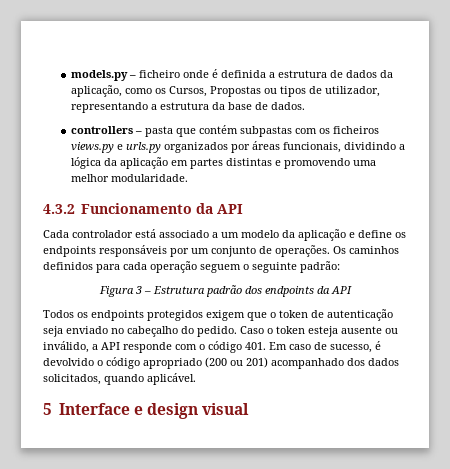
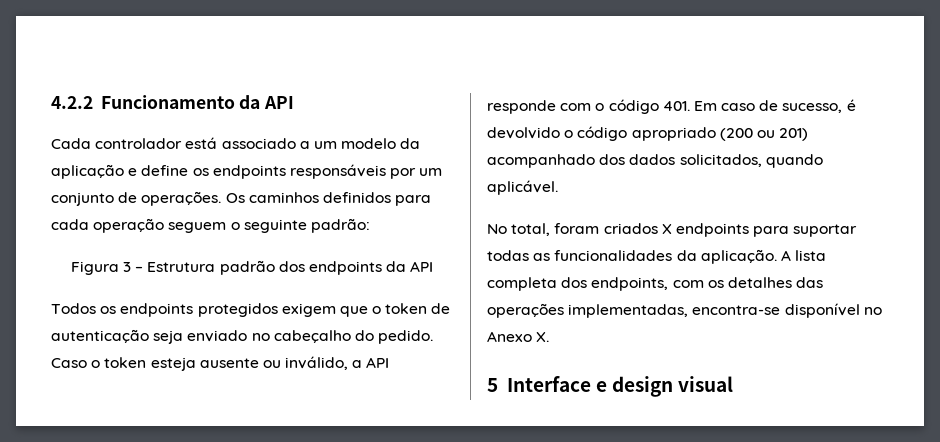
[70,69,393,81] [70,85,380,97] [70,102,305,113] [70,125,379,137] [70,141,405,153] [70,157,376,169] [70,174,188,182] [43,204,75,214] models.py – ficheiro onde é definida a estrutura de dados da aplicação, como os Cursos, Propostas ou tipos de utilizador, representando a estrutura da base de dados. // controllers – pasta que contém subpastas com os ficheiros views.py e urls.py organizados por áreas funcionais, dividindo a lógica da aplicação em partes distintas e promovendo uma melhor modularidade. // 4.3.2 -> [51,96,93,109] 4.2.2
(196, 379) none -> [487,223,858,237] [487,249,827,264] [487,277,824,291] [487,303,882,318] [487,331,550,342] // No total, foram criados X endpoints para suportar todas as funcionalidades da aplicação. A lista completa dos endpoints, com os detalhes das operações implementadas, encontra-se disponível no Anexo X.

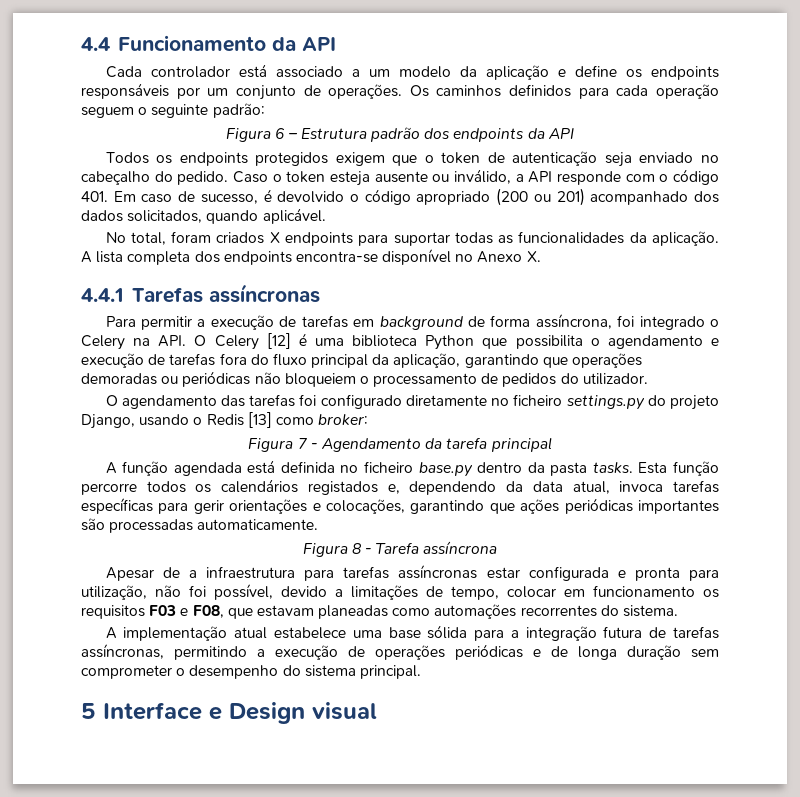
[51,96,93,109] 4.2.2 -> [81,37,110,51] 4.4
[122,262,131,272] 3 -> [275,128,286,139] 6
[591,277,824,291] [487,303,689,318] endpoints, com os detalhes das operações implementadas, -> [223,251,292,265] endpoints
(550, 337) none -> [81,284,320,303] [105,314,719,330] [81,333,719,350] [81,353,643,368] [81,371,648,387] [105,394,719,410] [81,412,369,429] [248,437,552,452] [105,460,719,477] [81,479,720,495] [81,498,719,514] [81,518,319,533] [302,541,498,557] [105,565,719,581] [81,584,719,600] [81,604,679,619] [105,625,719,641] [81,644,719,660] [81,665,421,679] // 4.4.1 Tarefas assíncronas // Para permitir a execução de tarefas em background de forma assíncrona, foi integrado o Celery na API. O Celery [12] é uma biblioteca Python que possibilita o agendamento e execução de tarefas fora do fluxo principal da aplicação, garantindo que operações demoradas ou periódicas não bloqueiem o processamento de pedidos do utilizador. // O agendamento das tarefas foi configurado diretamente no ficheiro settings.py do projeto Django, usando o Redis [13] como broker: // Figura 7 - Agendamento da tarefa principal // A função agendada está definida no ficheiro base.py dentro da pasta tasks. Esta função percorre todos os calendários registados e, dependendo da data atual, invoca tarefas específicas para gerir orientações e colocações, garantindo que ações periódicas importantes são processadas automaticamente. // Figura 8 - Tarefa assíncrona // Apesar de a infraestrutura para tarefas assíncronas estar configurada e pronta para utilização, não foi possível, devido a limitações de tempo, colocar em funcionamento os requisitos F03 e F08, que estavam planeadas como automações recorrentes do sistema. // A implementação atual estabelece uma base sólida para a integração futura de tarefas assíncronas, permitindo a execução de operações periódicas e de longa duração sem comprometer o desempenho do sistema principal.
[612,376,674,397] design -> [228,702,305,724] Design

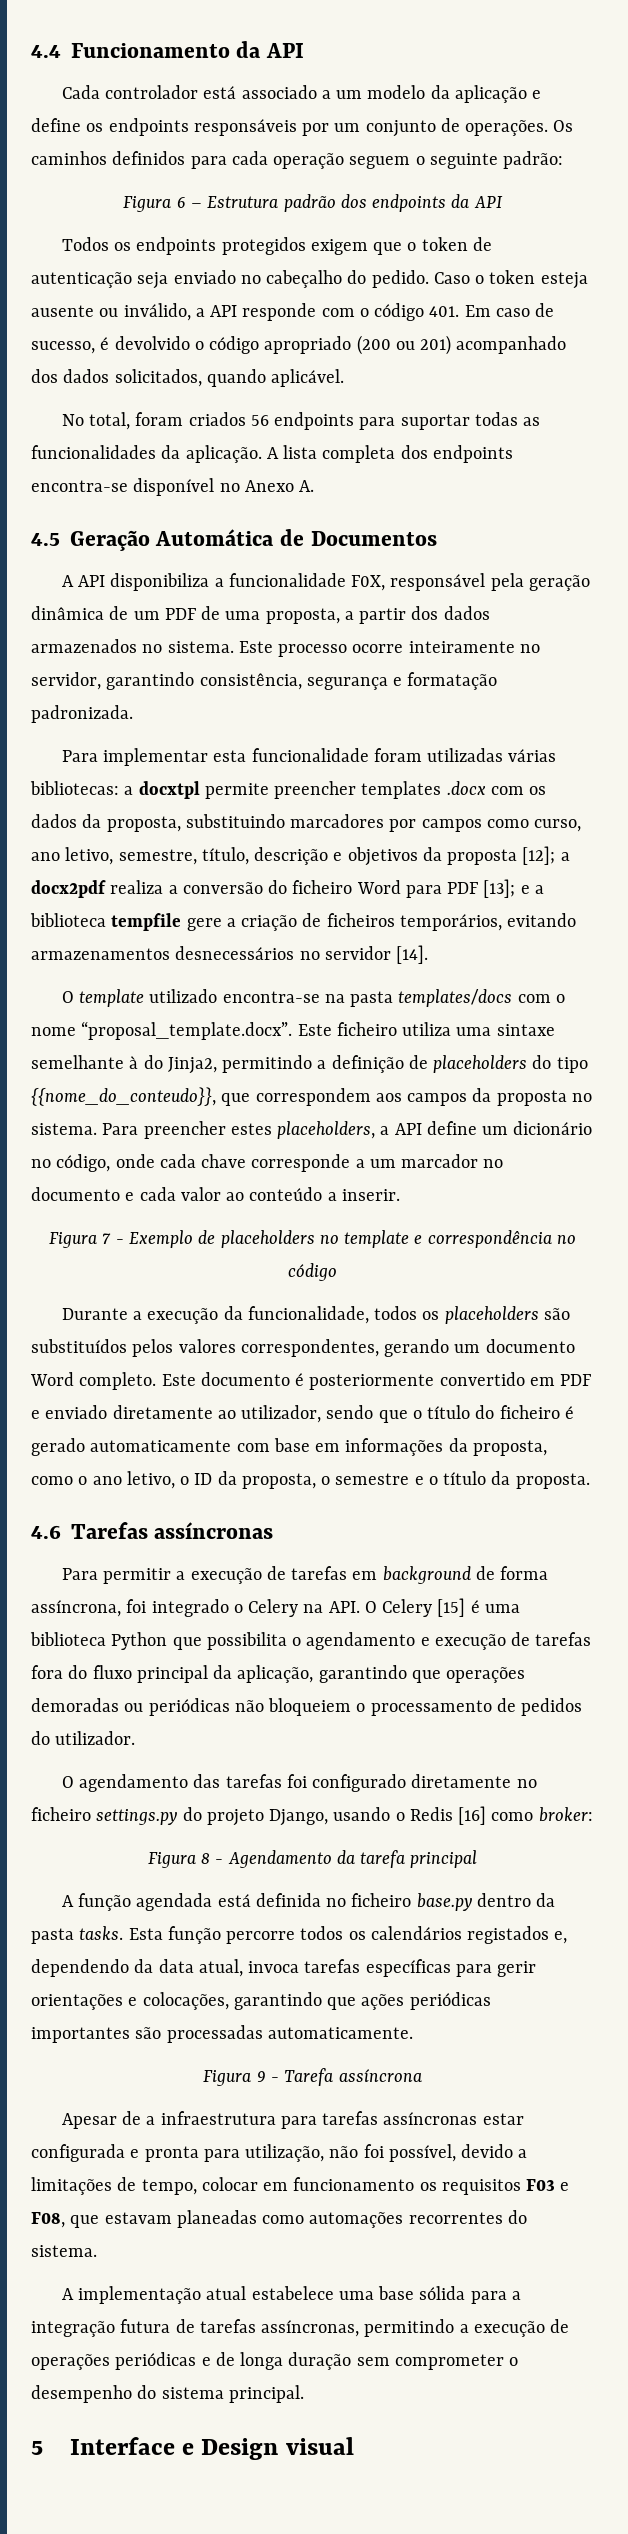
[269,232,280,243] X -> [250,415,269,426] 56
[526,251,541,262] [81,288,124,302] X. // 4.4.1 -> [299,480,315,492] [31,529,437,551] [61,573,590,591] [31,606,490,624] [31,639,540,657] [31,672,498,690] [31,705,133,723] [61,748,557,766] [30,781,547,799] [31,814,582,832] [31,846,570,866] [31,879,544,898] [30,913,577,931] [31,945,429,964] [61,989,565,1007] [31,1021,555,1040] [31,1055,588,1074] [31,1087,592,1106] [31,1121,593,1139] [31,1154,504,1172] [31,1187,400,1201] [49,1230,576,1248] [288,1263,337,1281] [61,1306,570,1324] [31,1339,575,1357] [30,1372,592,1390] [31,1405,574,1423] [31,1438,547,1456] [31,1471,590,1489] [31,1525,61,1539] A. // 4.5 Geração Automática de Documentos // A API disponibiliza a funcionalidade F0X, responsável pela geração dinâmica de um PDF de uma proposta, a partir dos dados armazenados no sistema. Este processo ocorre inteiramente no servidor, garantindo consistência, segurança e formatação padronizada. // Para implementar esta funcionalidade foram utilizadas várias bibliotecas: a docxtpl permite preencher templates .docx com os dados da proposta, substituindo marcadores por campos como curso, ano letivo, semestre, título, descrição e objetivos da proposta [12]; a docx2pdf realiza a conversão do ficheiro Word para PDF [13]; e a biblioteca tempfile gere a criação de ficheiros temporários, evitando armazenamentos desnecessários no servidor [14]. // O template utilizado encontra-se na pasta templates/docs com o nome “proposal_template.docx”. Este ficheiro utiliza uma sintaxe semelhante à do Jinja2, permitindo a definição de placeholders do tipo {{nome_do_conteudo}}, que correspondem aos campos da proposta no sistema. Para preencher estes placeholders, a API define um dicionário no código, onde cada chave corresponde a um marcador no documento e cada valor ao conteúdo a inserir. // Figura 7 - Exemplo de placeholders no template e correspondência no código // Durante a execução da funcionalidade, todos os placeholders são substituídos pelos valores correspondentes, gerando um documento Word completo. Este documento é posteriormente convertido em PDF e enviado diretamente ao utilizador, sendo que o título do ficheiro é gerado automaticamente com base em informações da proposta, como o ano letivo, o ID da proposta, o semestre e o título da proposta. // 4.6
[266,333,291,349] [12] -> [437,1598,466,1617] [15]
[247,412,272,428] [13] -> [458,1806,487,1825] [16]
[297,438,307,449] 7 -> [200,1853,210,1864] 8
[351,543,361,554] 8 -> [256,2071,266,2082] 9

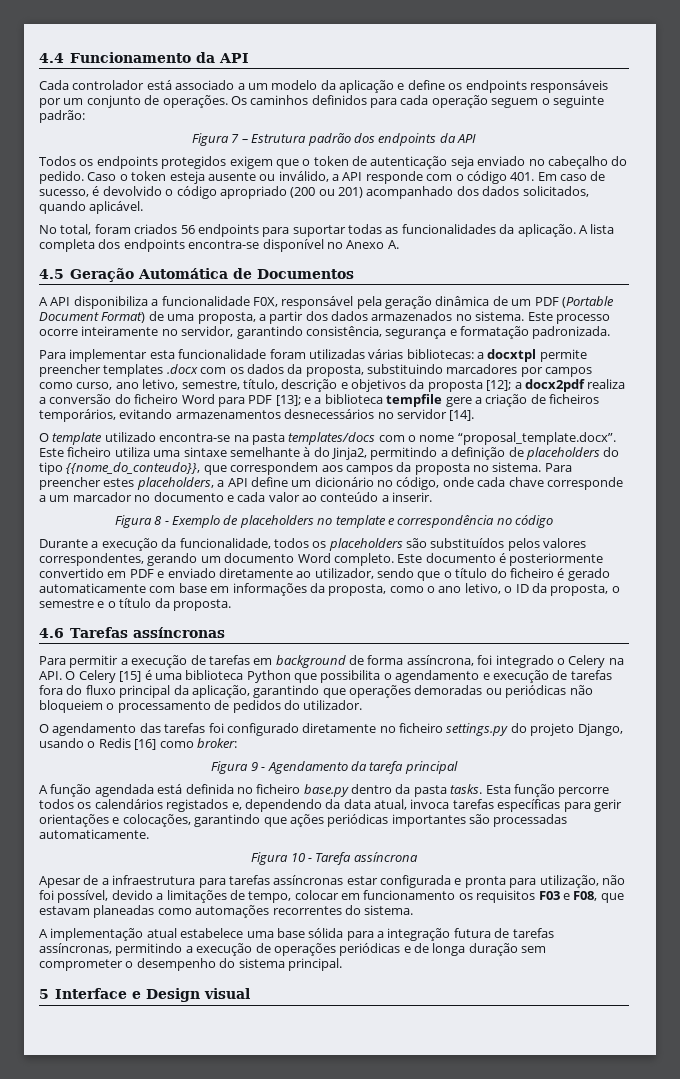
[176,197,186,208] 6 -> [231,134,240,143] 7
(196, 614) none -> [561,296,614,308] [39,312,146,323] (Portable Document Format)
[102,1233,112,1244] 7 -> [154,516,163,525] 8
[200,1853,210,1864] 8 -> [250,762,258,771] 9
[256,2071,266,2082] 9 -> [290,853,305,862] 10

